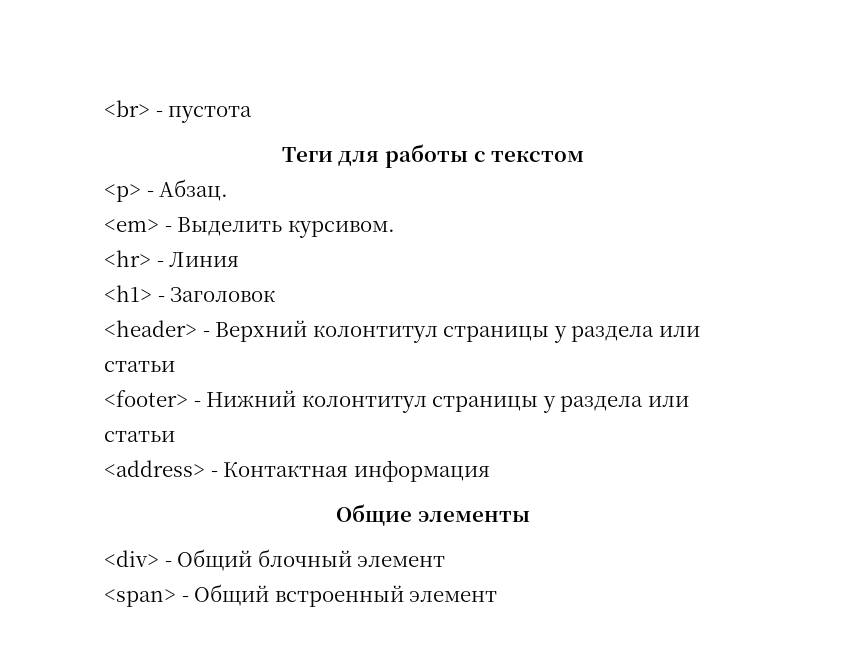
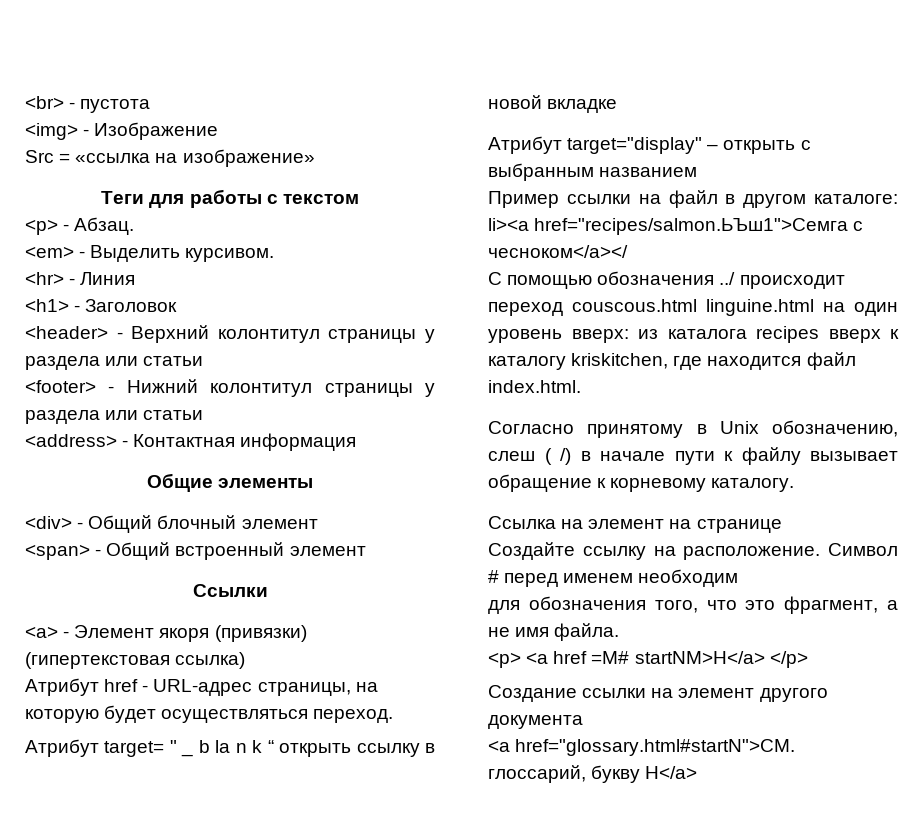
(253, 114) none -> [25,122,219,140] [25,149,315,167] // <img> - Изображение // Src = «ссылка на изображение»
(498, 596) none -> [192,584,268,597] [25,625,307,642] [25,652,246,669] [25,678,378,696] [25,705,394,723] [25,739,177,757] [181,753,194,757] [198,740,436,757] [488,95,618,113] [488,136,811,154] [488,163,698,181] [488,190,898,208] [488,218,864,235] [488,245,628,258] [488,271,845,289] [488,299,898,316] [488,326,899,343] [488,352,856,370] [488,380,581,393] [488,420,898,438] [488,447,898,465] [488,474,795,492] [488,516,782,533] [488,542,898,560] [488,569,739,587] [488,596,898,614] [488,623,620,641] [488,651,808,668] [488,685,828,702] [488,715,583,729] [488,739,796,756] [488,765,698,783] // Ссылки // <а> - Элемент якоря (привязки) (гипертекстовая ссылка) // Атрибут href - URL-адрес страницы, на которую будет осуществляться переход. // Атрибут target= " _ b la n k “ открыть ссылку в новой вкладке // Атрибут target="display" – открыть с выбранным названием // Пример ссылки на файл в другом каталоге: li><a href="recipes/salmon.ЬЪш1">Семга с чесноком</а></ // С помощью обозначения ../ происходит переход couscous.html linguine.html на один уровень вверх: из каталога recipes вверх к каталогу kriskitchen, где находится файл index.html. // Согласно принятому в Unix обозначению, слеш ( /) в начале пути к файлу вызывает обращение к корневому каталогу. // Ссылка на элемент на странице // Создайте ссылку на расположение. Символ # перед именем необходим // для обозначения того, что это фрагмент, а не имя файла. // <р> <а href =M# startNM>H</a> </р> // Создание ссылки на элемент другого документа // <а href="glossary.html#startN">CM. глоссарий, букву Н</а>

